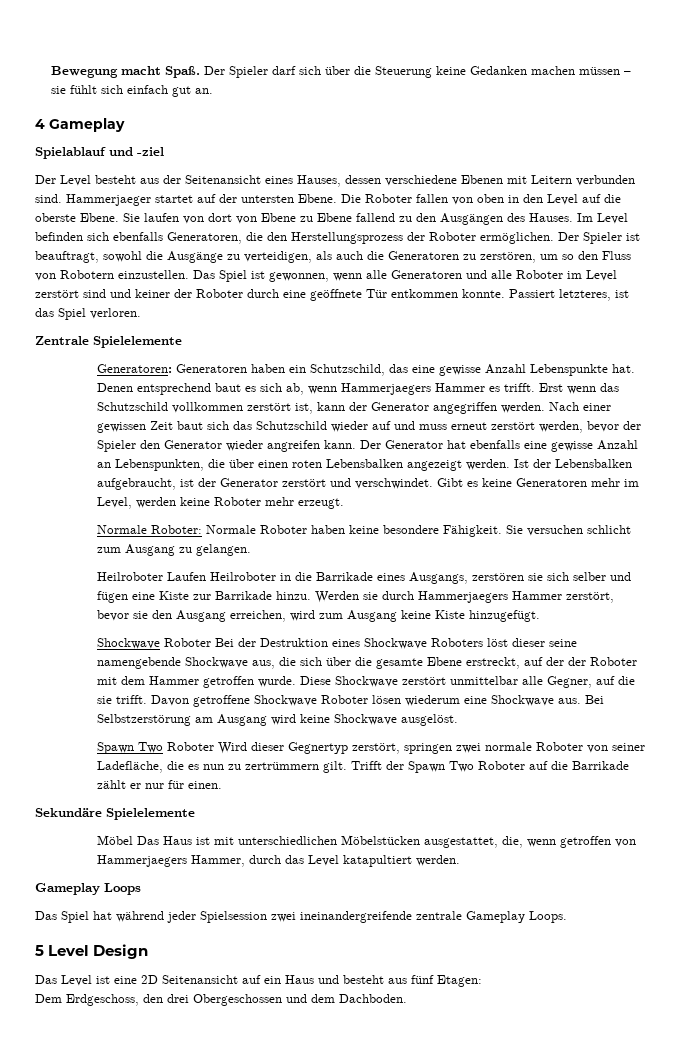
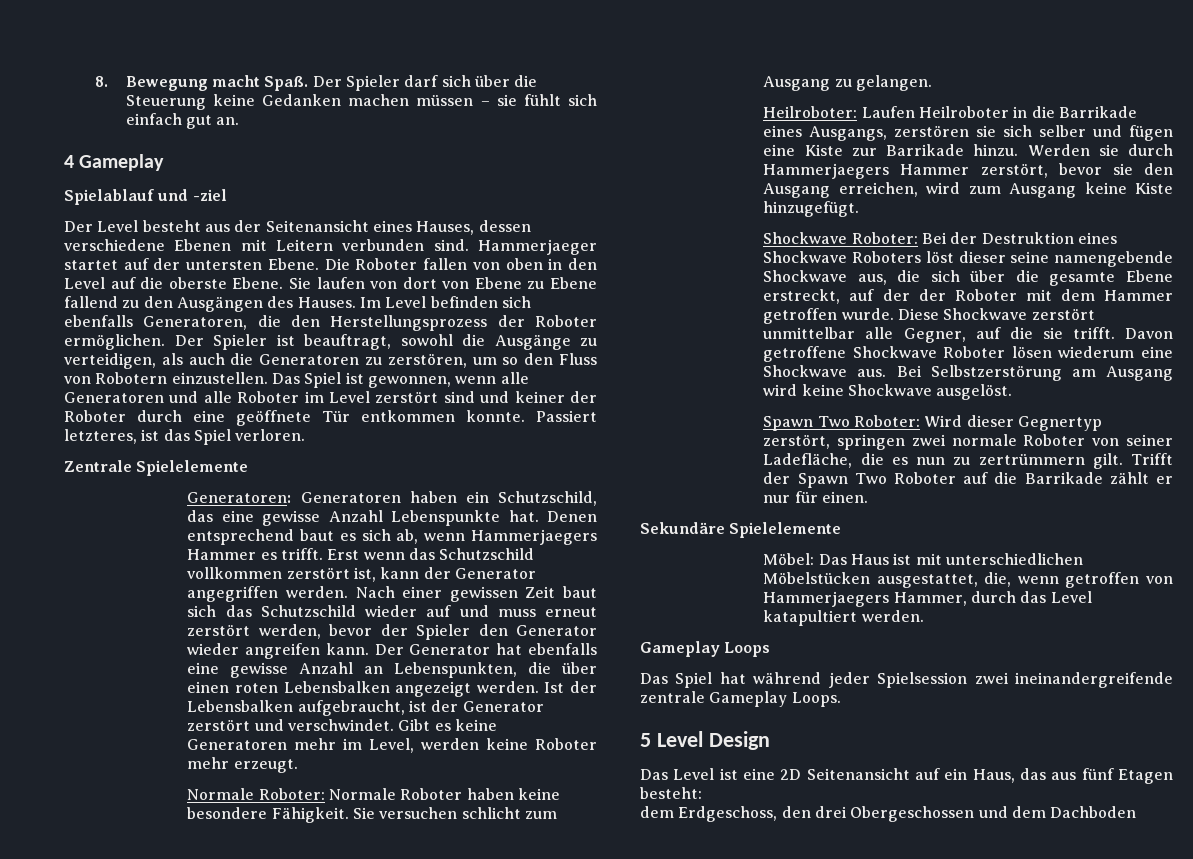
(50, 72) none -> [94,76,108,87] 8.
[97,572,164,581] Heilroboter -> [763,106,858,118] Heilroboter:
[164,638,212,647] Roboter -> [851,232,918,244] Roboter:
[167,742,215,751] Roboter -> [853,415,920,427] Roboter:
[97,835,134,845] Möbel -> [763,553,815,565] Möbel:
[285,975,482,987] [35,994,62,1003] Haus und besteht aus fünf Etagen: // Dem -> [972,768,1173,784] [640,787,702,799] [640,806,674,818] Haus, das aus fünf Etagen besteht: // dem
[339,994,407,1003] Dachboden. -> [1050,806,1137,818] Dachboden

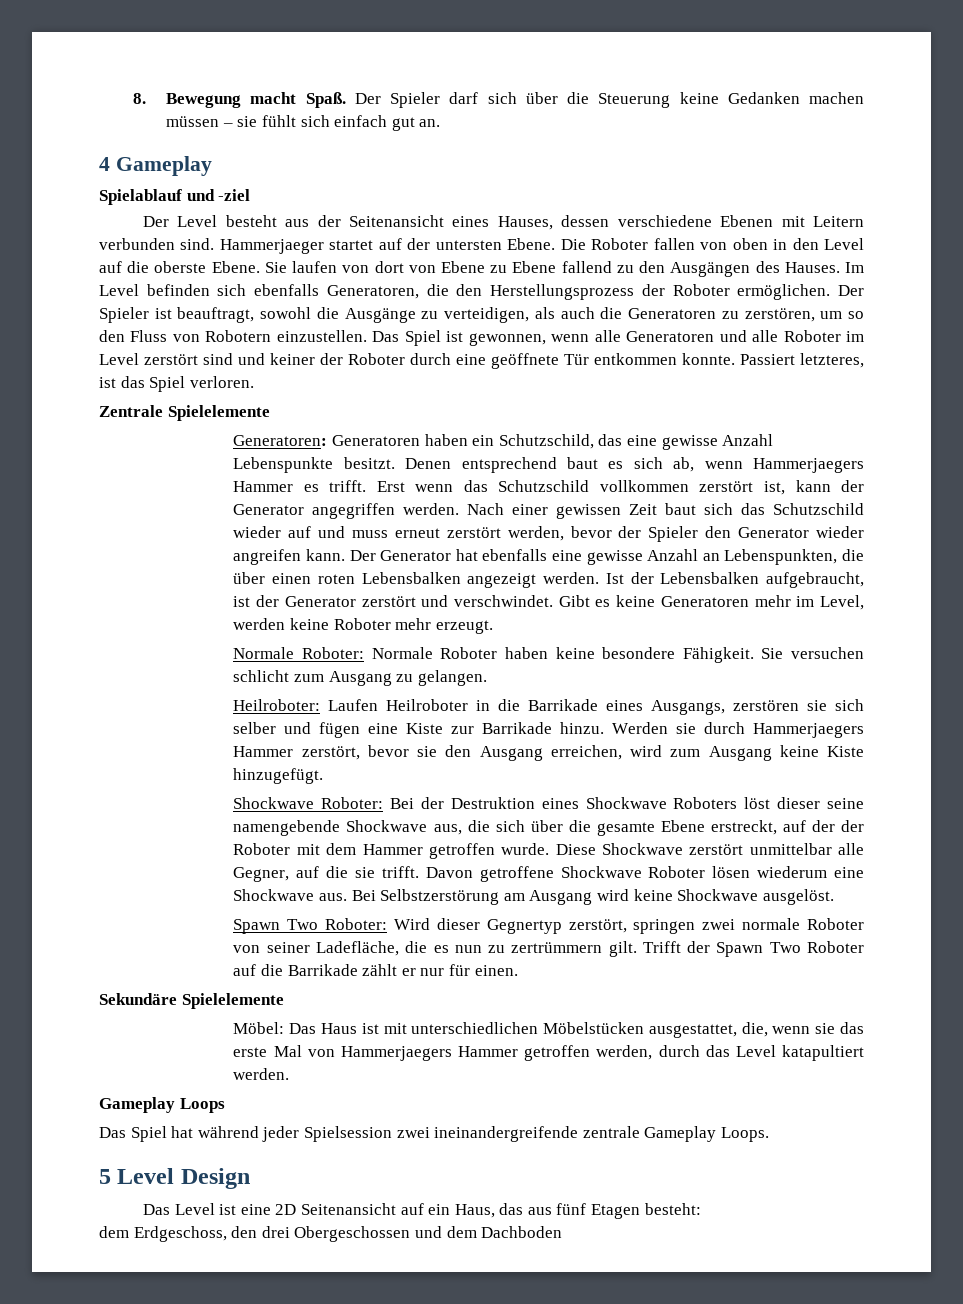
[508,510,539,522] hat. -> [343,457,395,469] besitzt.
[1065,572,1173,588] [763,591,967,607] getroffen von Hammerjaegers Hammer, -> [815,1022,864,1034] [233,1045,653,1061] sie das erste Mal von Hammerjaegers Hammer getroffen werden,

